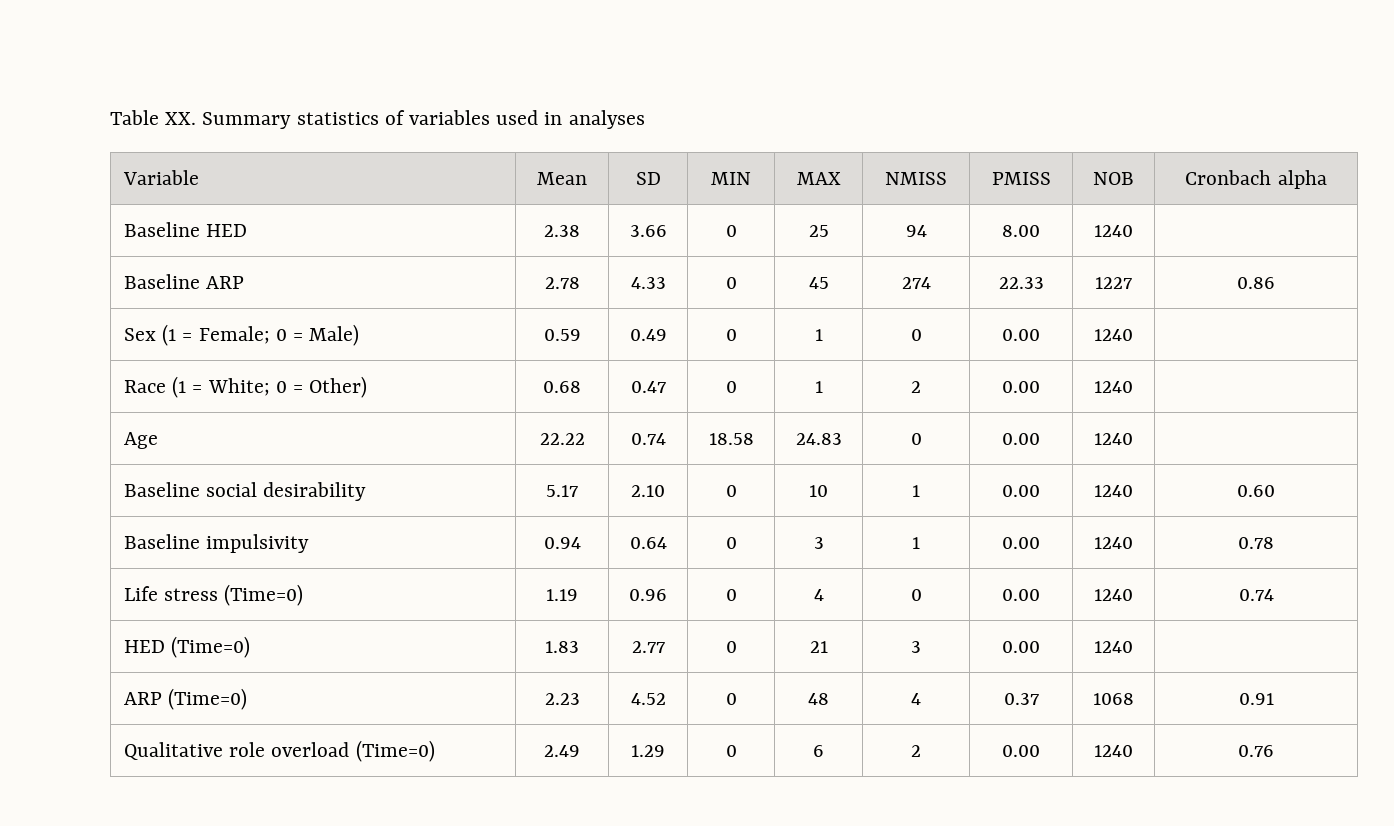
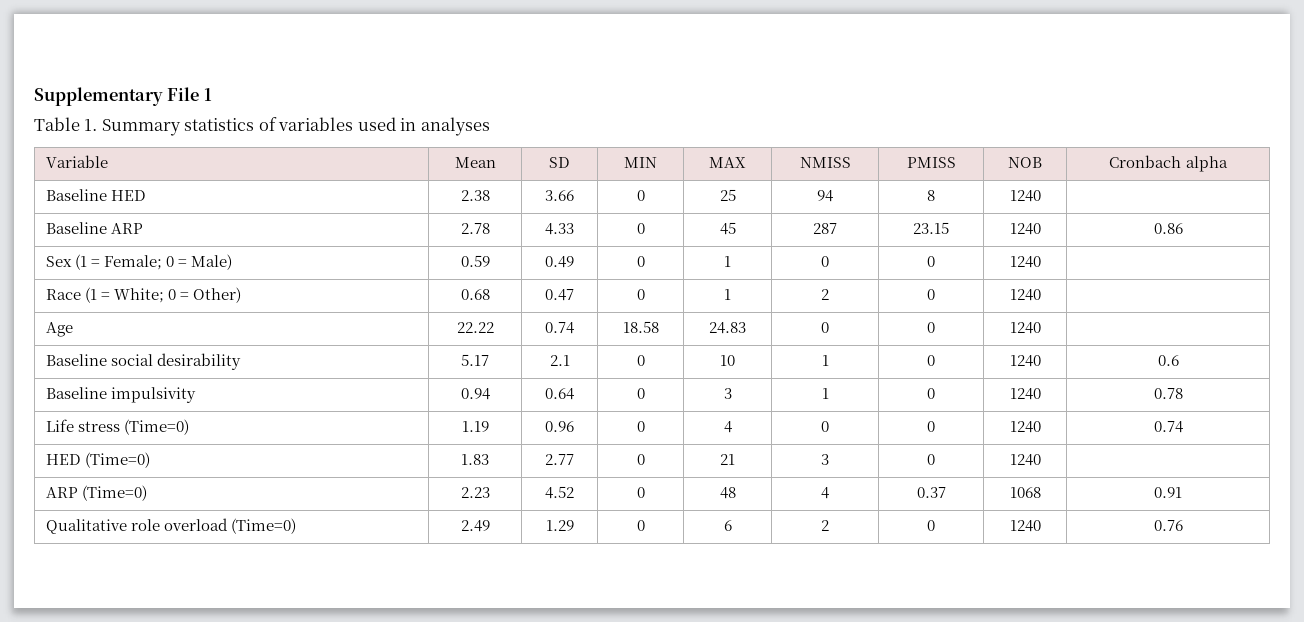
[110,110,197,125] Table XX. -> [34,87,212,106] [34,117,98,131] Supplementary File 1 // Table 1.
[1002,225,1040,237] 8.00 -> [927,190,935,201] 8
[901,277,931,289] [998,277,1044,289] [1095,277,1132,289] 274 | 22.33 | 1227 -> [813,223,837,234] [913,222,949,234] [1009,223,1041,235] 287 | 23.15 | 1240
[1002,329,1040,341] 0.00 -> [927,256,935,267] 0
[1002,381,1040,393] 0.00 -> [927,289,935,300] 0
[1002,433,1040,445] 0.00 -> [927,322,935,333] 0
[631,485,665,497] 2.10 -> [549,355,570,366] 2.1
[1002,485,1040,497] [1094,485,1133,497] [1237,485,1275,497] 0.00 | 1240 | 0.60 -> [927,355,935,366] [1009,355,1041,367] [1157,355,1179,366] 0 | 1240 | 0.6
[1002,537,1040,549] 0.00 -> [927,388,935,399] 0
[1002,589,1040,601] 0.00 -> [927,421,935,432] 0
[1002,641,1040,653] 0.00 -> [927,454,935,465] 0
[1002,745,1040,757] 0.00 -> [927,520,935,531] 0

